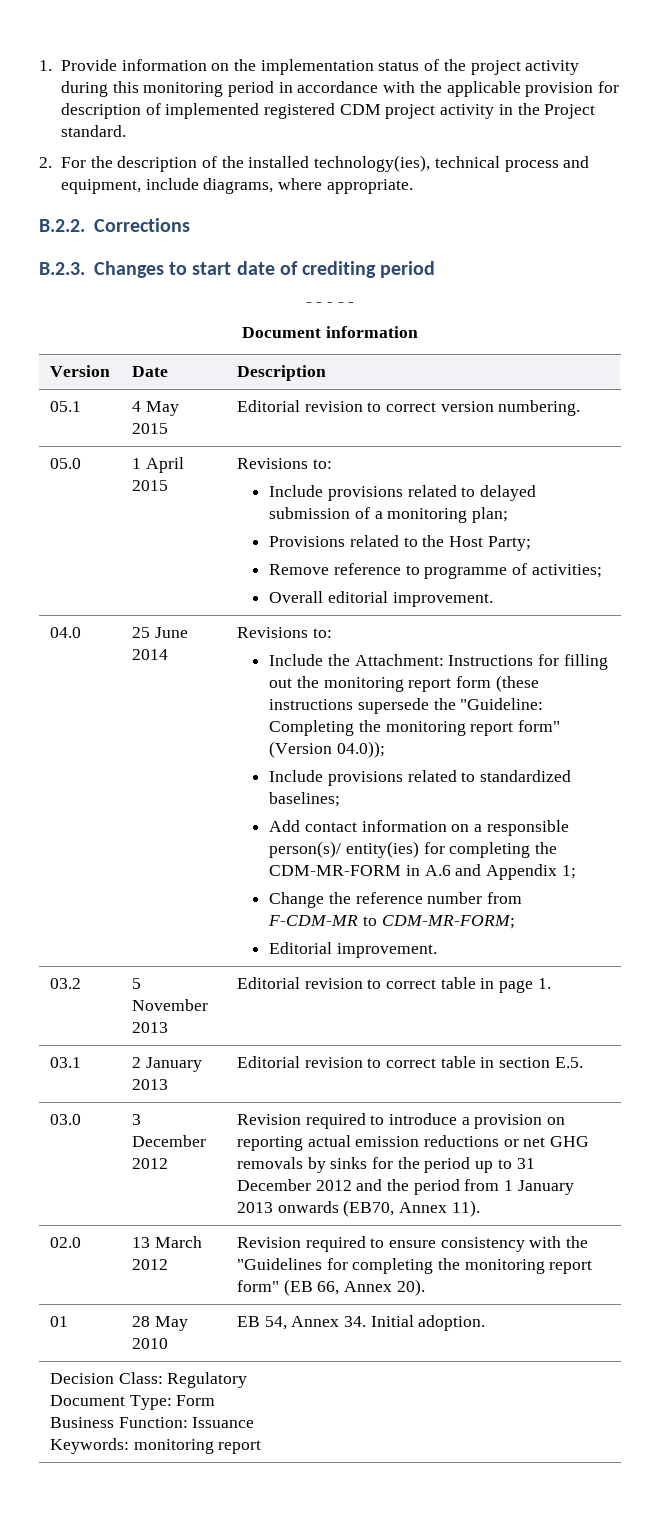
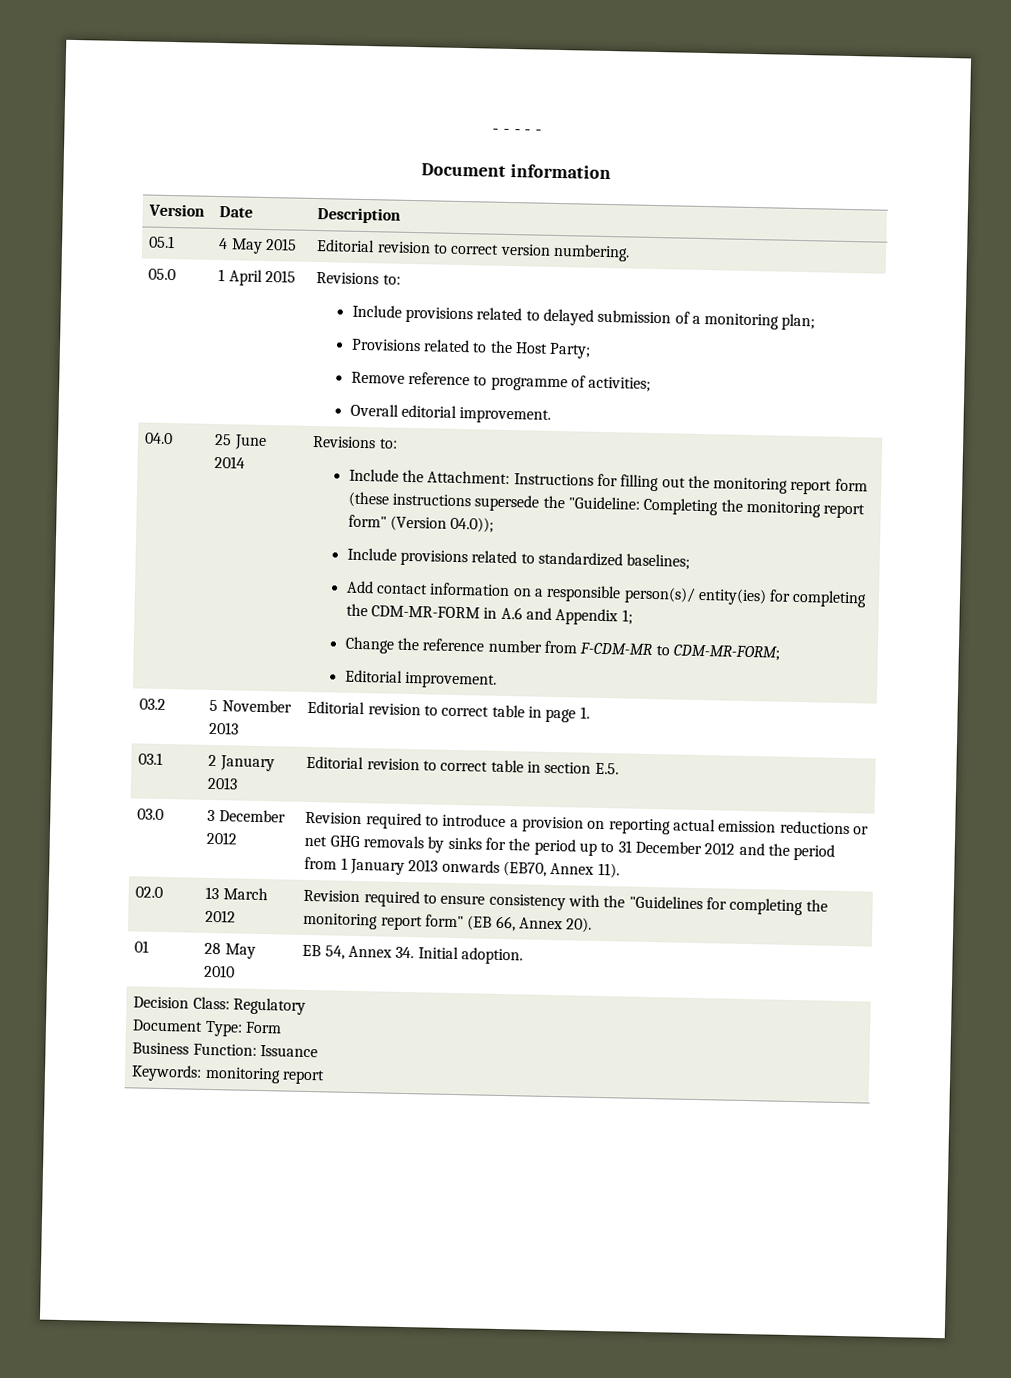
[39,59,580,75] [60,81,620,97] [60,103,596,119] [60,125,126,137] [39,155,590,172] [60,178,413,194] [39,218,190,232] [39,261,436,278] 1. Provide information on the implementation status of the project activity during this monitoring period in accordance with the applicable provision for description of implemented registered CDM project activity in the Project standard. // 2. For the description of the installed technology(ies), technical process and equipment, include diagrams, where appropriate. // B.2.2. Corrections // B.2.3. Changes to start date of crediting period // -> (492, 131) none

